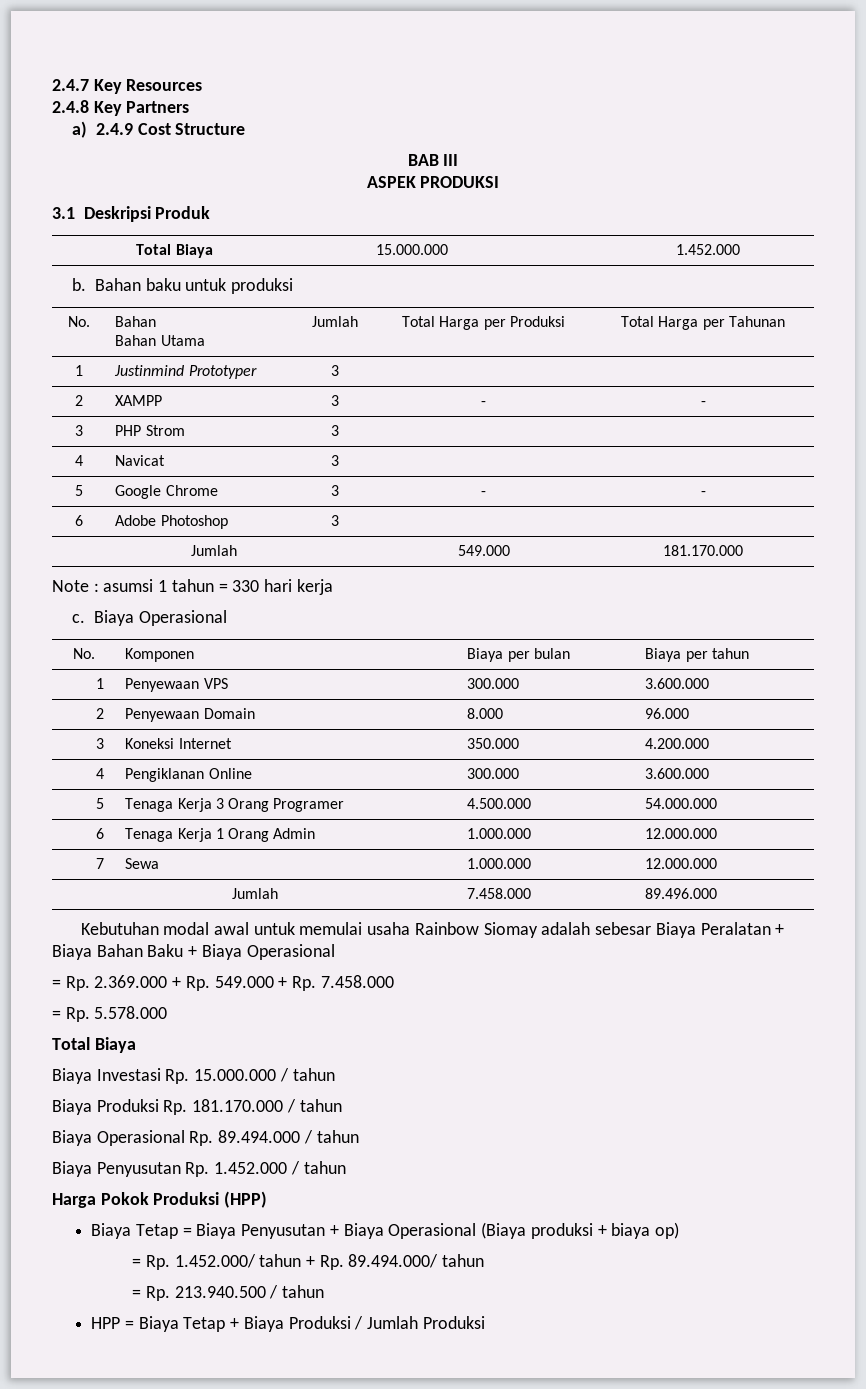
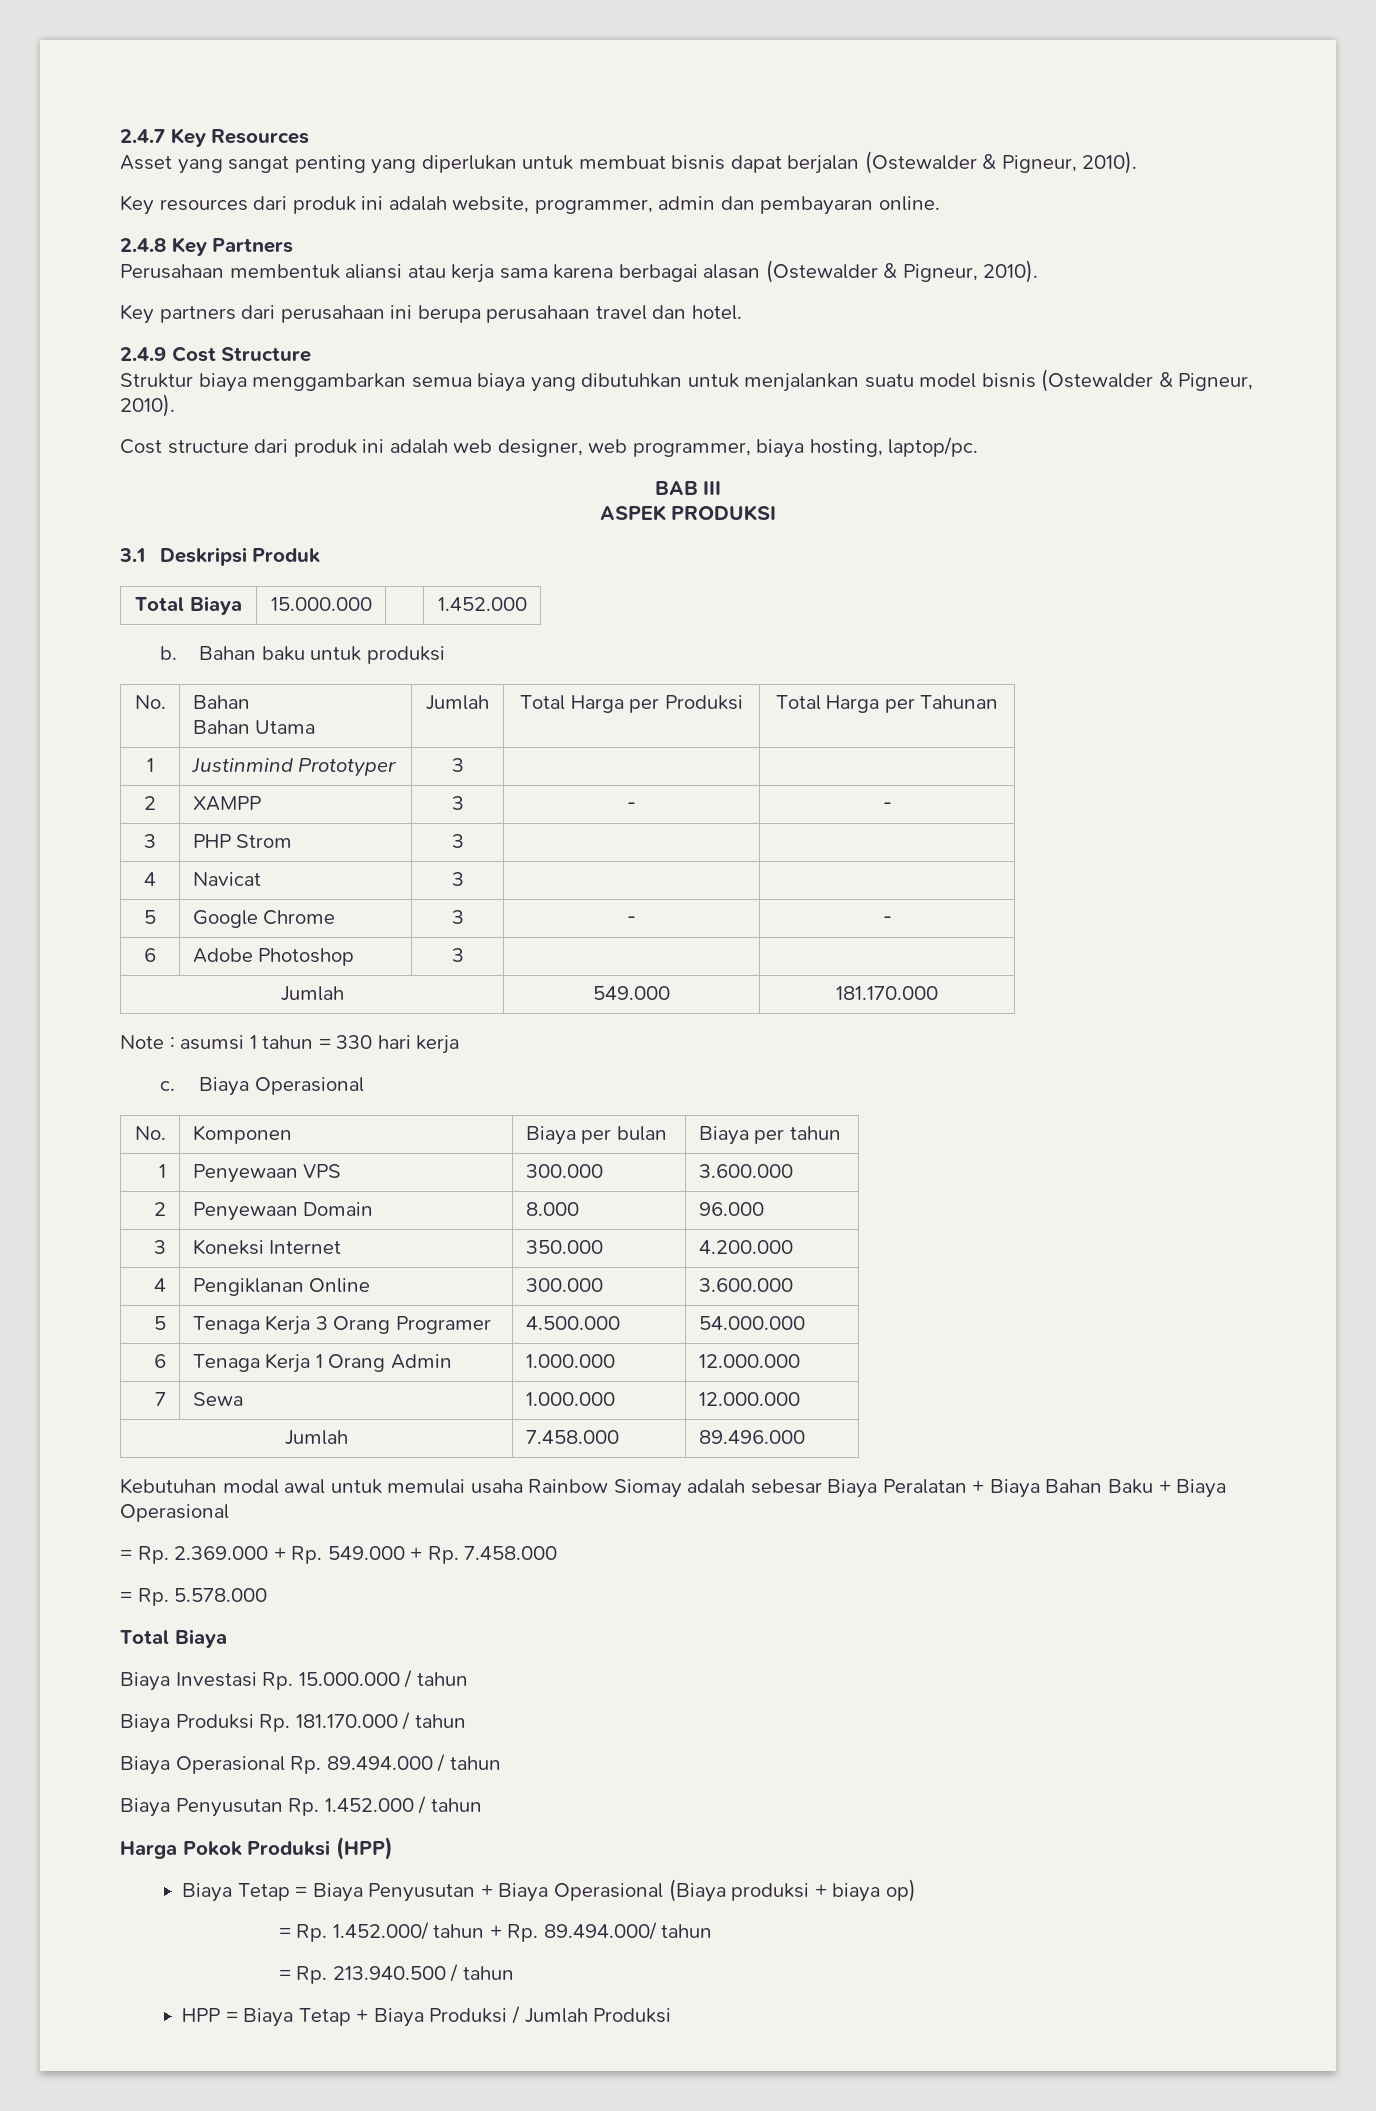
[52,100,190,116] [72,121,246,138] 2.4.8 Key Partners // a) 2.4.9 Cost Structure -> [120,151,1138,174] [120,195,940,215] [120,237,294,256] [120,260,1039,283] [120,304,742,324] [120,346,312,362] [120,369,1254,392] [120,394,175,417] [120,437,979,458] Asset yang sangat penting yang diperlukan untuk membuat bisnis dapat berjalan (Ostewalder & Pigneur, 2010). // Key resources dari produk ini adalah website, programmer, admin dan pembayaran online. // 2.4.8 Key Partners // Perusahaan membentuk aliansi atau kerja sama karena berbagai alasan (Ostewalder & Pigneur, 2010). // Key partners dari perusahaan ini berupa perusahaan travel dan hotel. // 2.4.9 Cost Structure // Struktur biaya menggambarkan semua biaya yang dibutuhkan untuk menjalankan suatu model bisnis (Ostewalder & Pigneur, 2010). // Cost structure dari produk ini adalah web designer, web programmer, biaya hosting, laptop/pc.

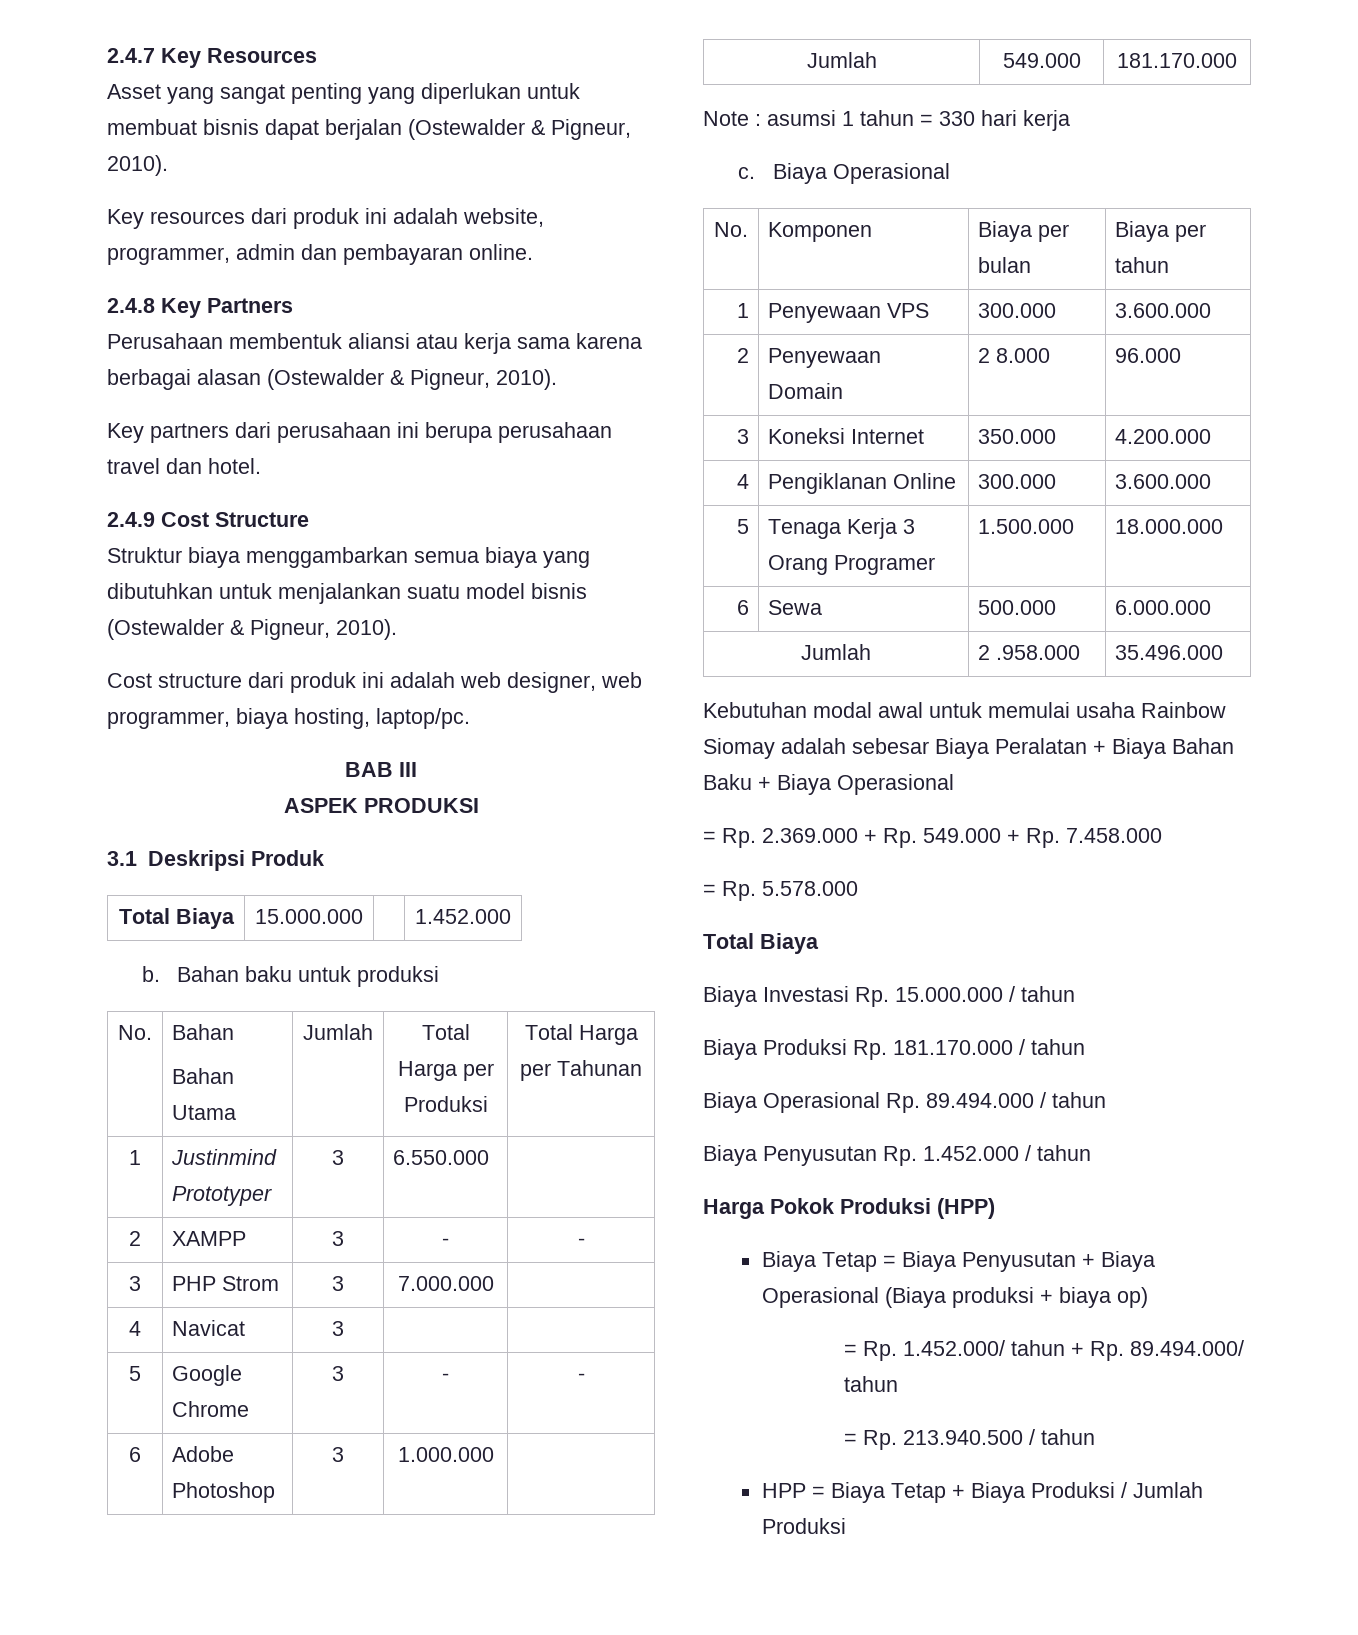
(464, 765) none -> [393,1150,490,1165] 6.550.000
(464, 841) none -> [397,1276,494,1291] 7.000.000
(464, 955) none -> [397,1447,494,1462] 1.000.000
(374, 1209) none -> [978,348,991,363] 2
[525,1316,620,1330] [698,1316,805,1330] [154,1354,167,1368] [192,1353,452,1373] [525,1354,615,1368] [698,1354,800,1368] [155,1392,167,1406] 4.500.000 | 54.000.000 // 6 | Tenaga Kerja 1 Orang Admin | 1.000.000 | 12.000.000 // 7 -> [978,519,1075,534] [1115,519,1224,534] [736,600,749,615] 1.500.000 | 18.000.000 // 6
[525,1392,615,1406] [698,1392,800,1406] [285,1430,348,1445] [525,1430,619,1444] [698,1430,805,1444] 1.000.000 | 12.000.000 // Jumlah | 7.458.000 | 89.496.000 -> [978,600,1057,615] [1115,600,1212,615] [801,644,871,660] [978,645,1081,660] [1115,645,1224,660] 500.000 | 6.000.000 // Jumlah | 2 .958.000 | 35.496.000

